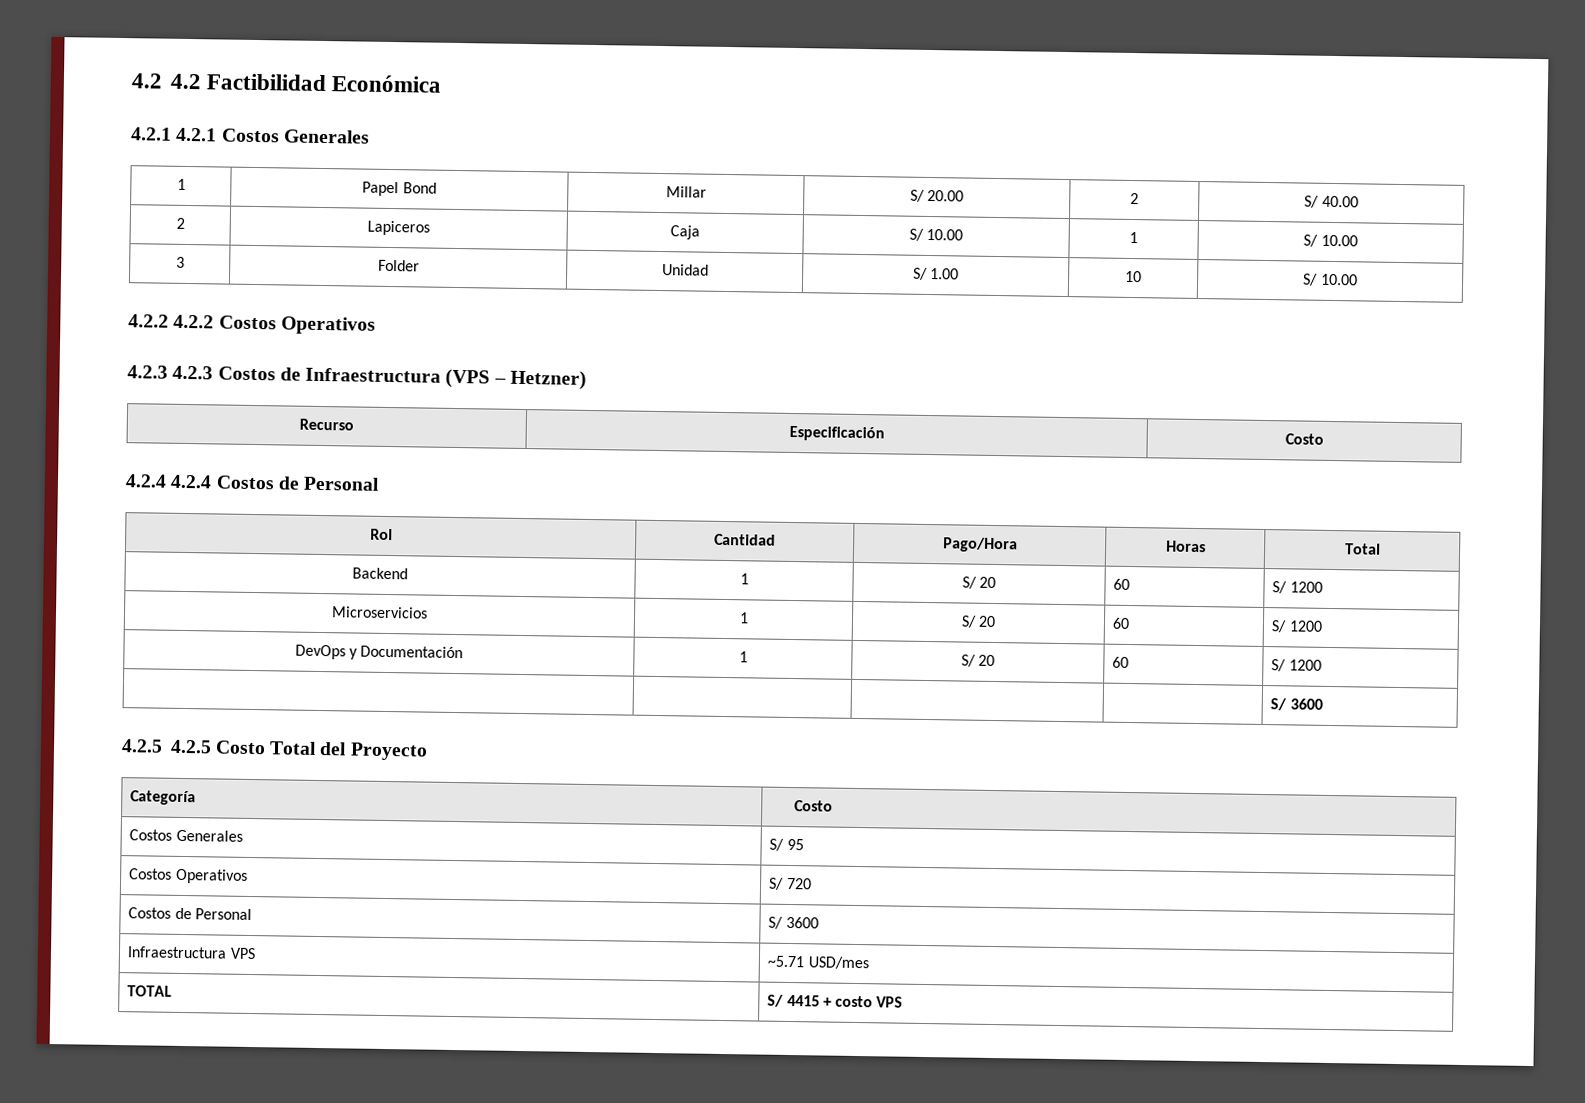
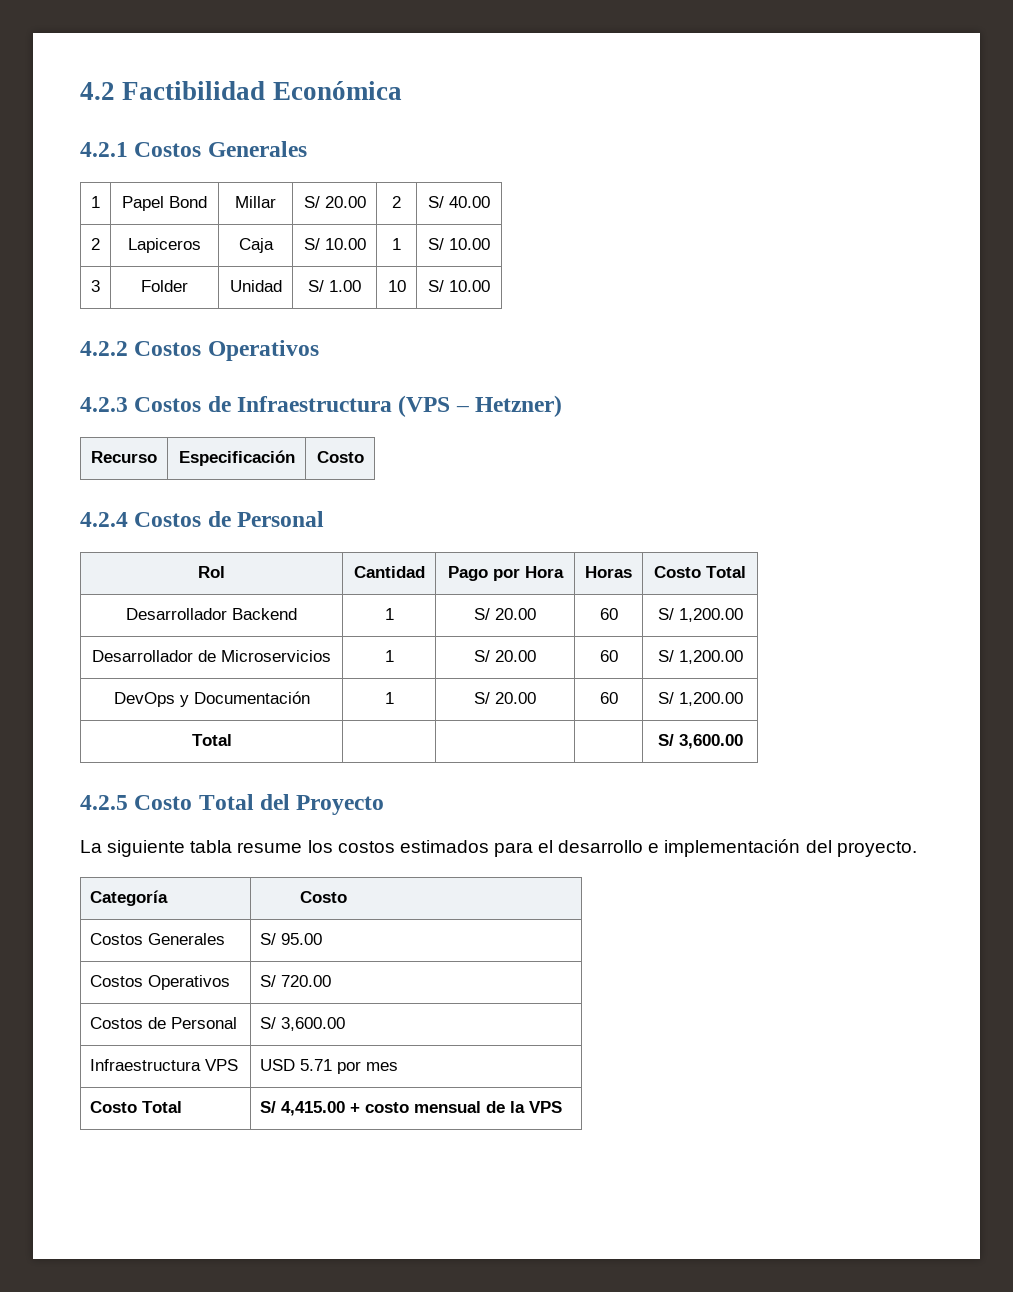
[131,73,202,90] 4.2 4.2 -> [80,82,115,100] 4.2
[176,127,218,142] 4.2.1 -> (128, 149) none
[173,314,215,329] 4.2.2 -> (128, 348) none
[172,365,214,380] 4.2.3 -> (128, 404) none
[170,474,213,489] 4.2.4 -> (128, 519) none
[942,537,1018,553] Pago/Hora -> [447,566,564,581] Pago por Hora
(1206, 546) none -> [654,566,701,578] Costo
(1381, 549) none -> [126,608,227,620] Desarrollador
[979,576,997,589] [1113,578,1131,591] [1272,581,1323,594] 20 | 60 | S/ 1200 // -> [495,608,536,620] [599,608,618,620] [657,608,743,622] [92,650,216,662] 20.00 | 60 | S/ 1,200.00 // Desarrollador de
[978,615,997,628] [1112,617,1131,630] [1271,620,1323,633] 20 | 60 | S/ 1200 -> [495,650,536,662] [599,650,618,662] [657,650,743,664] 20.00 | 60 | S/ 1,200.00
[978,654,996,667] [1112,656,1130,669] [1271,659,1322,672] [1270,698,1323,711] [121,739,212,754] 20 | 60 | S/ 1200 // | | | | S/ 3600 // 4.2.5 4.2.5 -> [495,692,536,704] [599,692,618,704] [657,692,743,706] [191,734,232,746] [657,734,743,749] [80,795,128,810] 20.00 | 60 | S/ 1,200.00 // Total | | | | S/ 3,600.00 // 4.2.5
(428, 751) none -> [80,839,917,857] // La siguiente tabla resume los costos estimados para el desarrollo e implementación del proyecto.
[786,838,804,851] 95 -> [281,933,323,945] 95.00
[785,877,812,890] 720 -> [281,975,332,987] 720.00
[785,916,819,929] 3600 -> [281,1017,346,1031] 3,600.00
[767,955,869,970] [127,985,173,997] [767,994,820,1007] ~5.71 USD/mes // TOTAL | S/ 4415 -> [260,1059,399,1074] [90,1101,183,1113] [260,1101,346,1116] USD 5.71 por mes // Costo Total | S/ 4,415.00
(874, 1001) none -> [414,1101,526,1113] mensual de la

